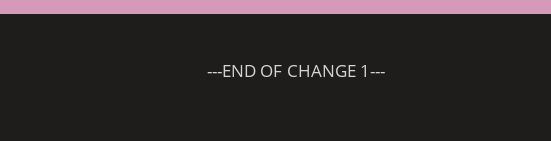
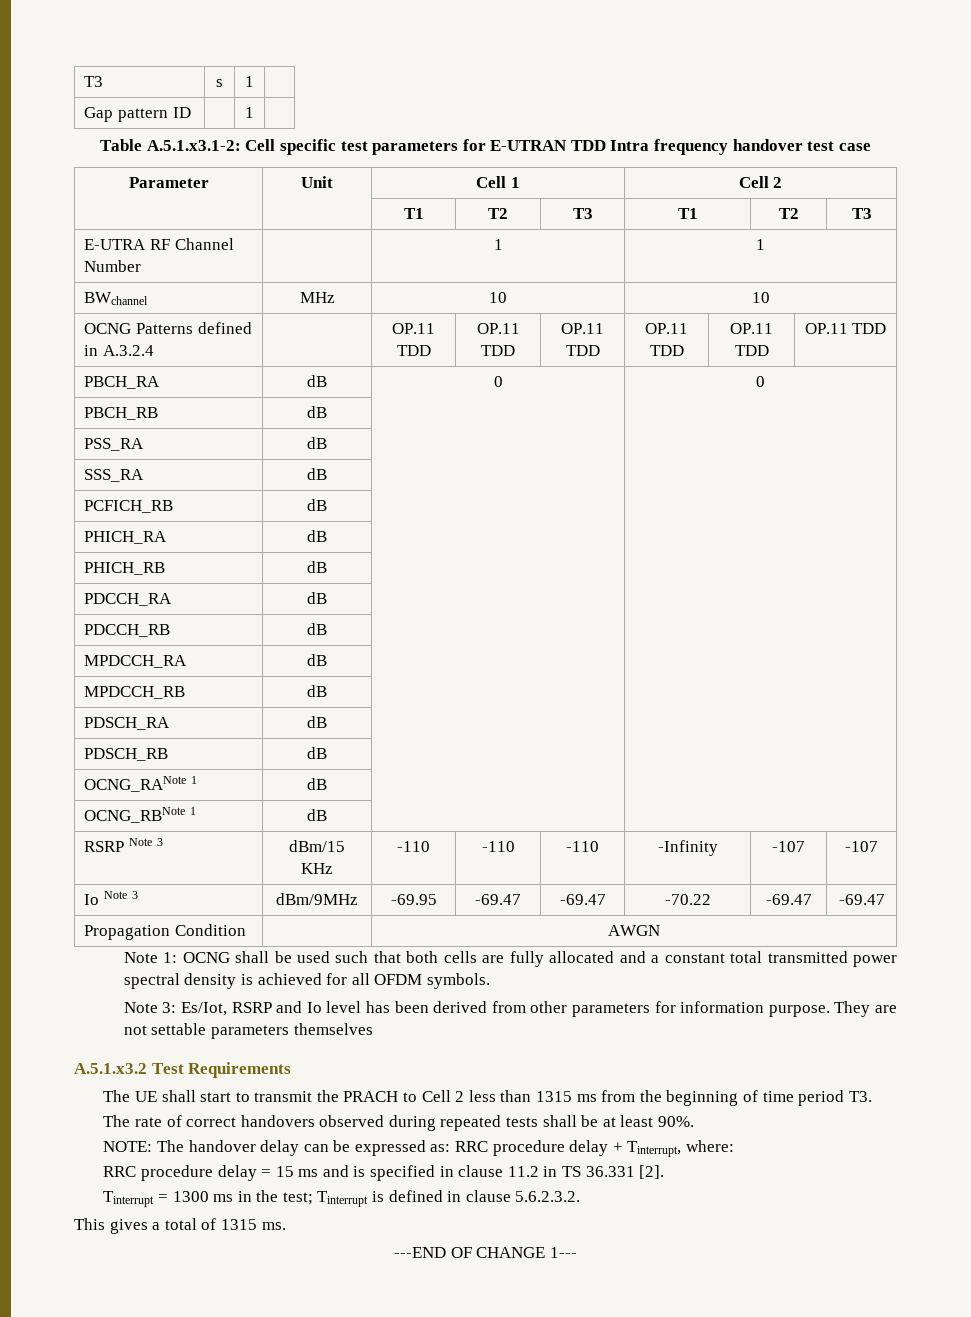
(206, 71) none -> [84,76,104,87] [216,79,223,87] [245,76,254,87] [84,107,191,122] [245,107,254,118] [100,139,871,155] [128,177,209,188] [301,176,333,188] [476,176,520,188] [738,176,783,188] [403,208,424,219] [488,208,508,219] [572,208,593,219] [677,208,698,219] [778,208,799,219] [851,208,872,219] [84,238,234,250] [84,260,142,272] [493,239,503,250] [756,239,765,250] [84,292,149,305] [299,292,335,303] [489,292,507,303] [751,292,770,303] [84,322,252,334] [84,345,155,356] [392,323,435,334] [396,345,431,356] [476,323,520,334] [481,345,515,356] [561,323,604,334] [565,345,600,356] [645,323,688,334] [649,345,684,356] [730,323,773,334] [734,345,769,356] [804,323,887,334] [84,376,161,389] [307,375,327,387] [493,376,503,387] [756,376,765,387] [84,407,159,420] [307,406,327,418] [84,438,145,451] [307,437,327,449] [84,469,145,482] [307,468,327,480] [84,500,174,513] [307,499,327,511] [84,531,168,544] [307,530,327,542] [84,562,166,575] [307,561,327,573] [84,593,173,606] [307,592,327,604] [84,624,171,637] [307,623,327,635] [84,655,188,668] [307,654,327,666] [84,686,186,699] [307,685,327,697] [84,717,171,730] [307,716,327,728] [84,748,169,761] [307,747,327,759] [84,776,198,792] [307,778,327,790] [84,807,197,823] [307,809,327,821] [84,838,163,852] [289,840,345,852] [301,863,333,874] [397,841,430,852] [481,841,515,852] [566,841,599,852] [657,840,718,856] [772,841,805,852] [845,841,878,852] [84,891,138,905] [276,893,358,905] [390,894,437,905] [475,894,521,905] [559,894,606,905] [664,894,711,905] [765,894,812,905] [838,894,885,905] [84,924,247,940] [608,925,660,936] [123,951,897,967] [123,973,490,989] [123,1001,897,1017] [123,1023,373,1039] [74,1062,292,1078] [103,1090,872,1106] [103,1115,695,1131] [103,1140,735,1157] [103,1165,665,1181] [103,1190,581,1207] [74,1218,286,1234] T3 | s | 1 | // Gap pattern ID | | 1 | // Table A.5.1.x3.1-2: Cell specific test parameters for E-UTRAN TDD Intra frequency handover test case // Parameter | Unit | Cell 1 | Cell 2 // | | T1 | T2 | T3 | T1 | T2 | T3 // E-UTRA RF Channel Number | | 1 | 1 // BWchannel | MHz | 10 | 10 // OCNG Patterns defined in A.3.2.4 | | OP.11 TDD | OP.11 TDD | OP.11 TDD | OP.11 TDD | OP.11 TDD | OP.11 TDD // PBCH_RA | dB | 0 | 0 // PBCH_RB | dB | | // PSS_RA | dB | | // SSS_RA | dB | | // PCFICH_RB | dB | | // PHICH_RA | dB | | // PHICH_RB | dB | | // PDCCH_RA | dB | | // PDCCH_RB | dB | | // MPDCCH_RA | dB | | // MPDCCH_RB | dB | | // PDSCH_RA | dB | | // PDSCH_RB | dB | | // OCNG_RANote 1 | dB | | // OCNG_RBNote 1 | dB | | // RSRP Note 3 | dBm/15 KHz | -110 | -110 | -110 | -Infinity | -107 | -107 // Io Note 3 | dBm/9MHz | -69.95 | -69.47 | -69.47 | -70.22 | -69.47 | -69.47 // Propagation Condition | | AWGN // Note 1: OCNG shall be used such that both cells are fully allocated and a constant total transmitted power spectral density is achieved for all OFDM symbols. // Note 3: Es/Iot, RSRP and Io level has been derived from other parameters for information purpose. They are not settable parameters themselves // A.5.1.x3.2 Test Requirements // The UE shall start to transmit the PRACH to Cell 2 less than 1315 ms from the beginning of time period T3. // The rate of correct handovers observed during repeated tests shall be at least 90%. // NOTE: The handover delay can be expressed as: RRC procedure delay + Tinterrupt, where: // RRC procedure delay = 15 ms and is specified in clause 11.2 in TS 36.331 [2]. // Tinterrupt = 1300 ms in the test; Tinterrupt is defined in clause 5.6.2.3.2. // This gives a total of 1315 ms. //

